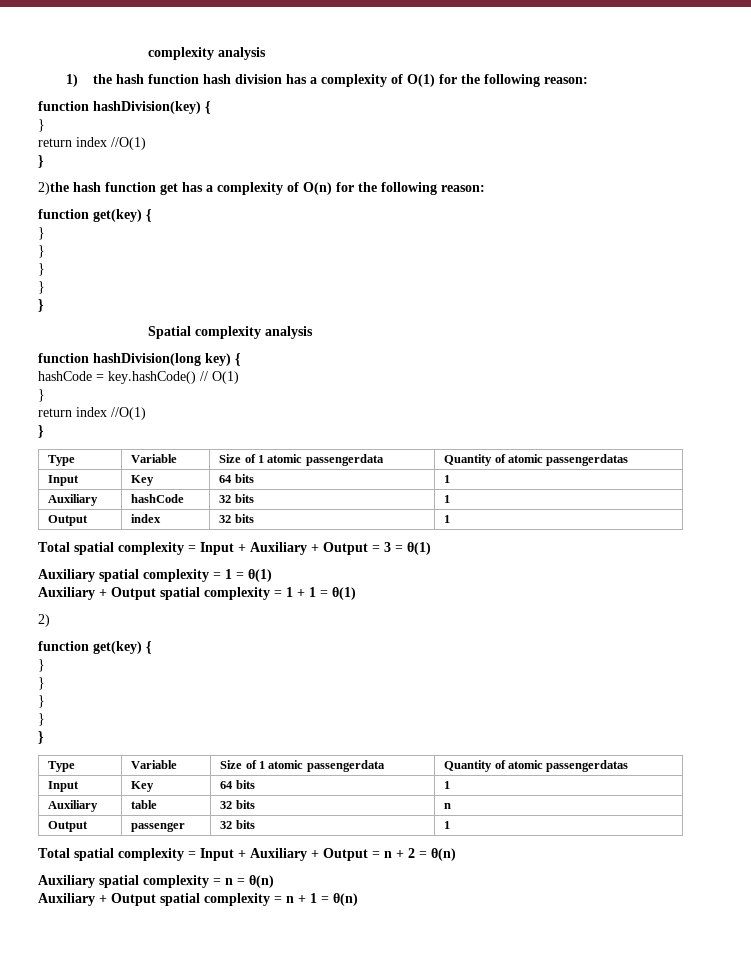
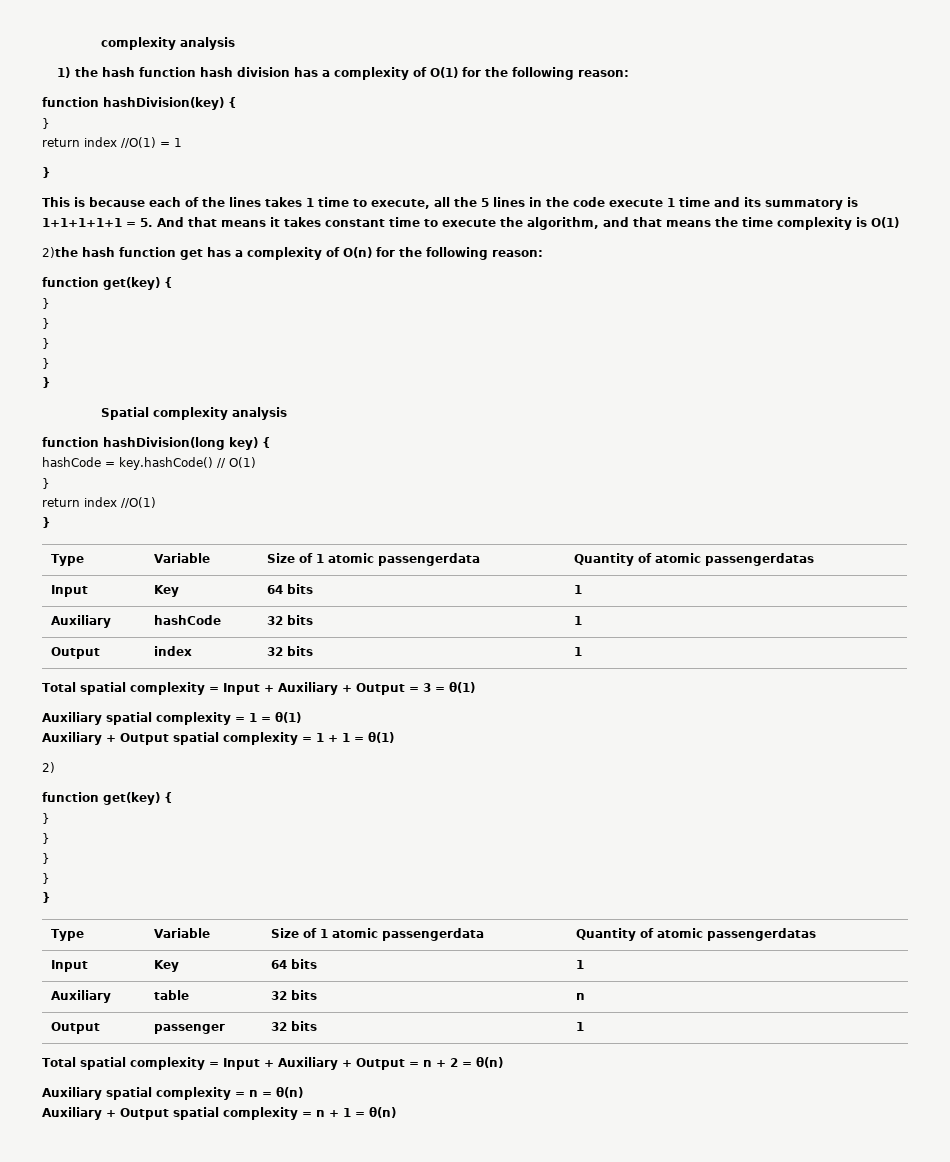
[38,155,44,168] // } -> [160,138,182,147] [42,167,51,178] [42,197,858,210] [42,217,899,230] = 1 // } // This is because each of the lines takes 1 time to execute, all the 5 lines in the code execute 1 time and its summatory is 1+1+1+1+1 = 5. And that means it takes constant time to execute the algorithm, and that means the time complexity is O(1)

